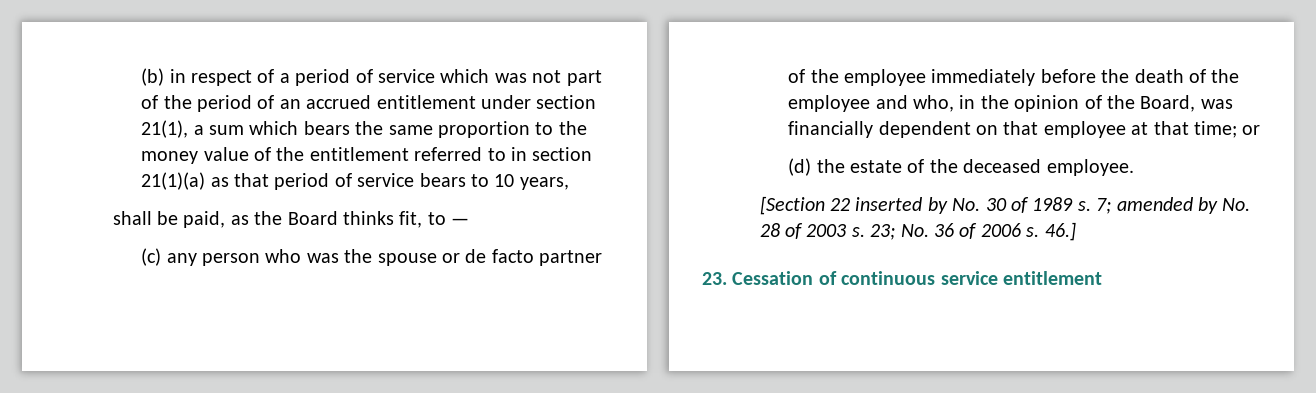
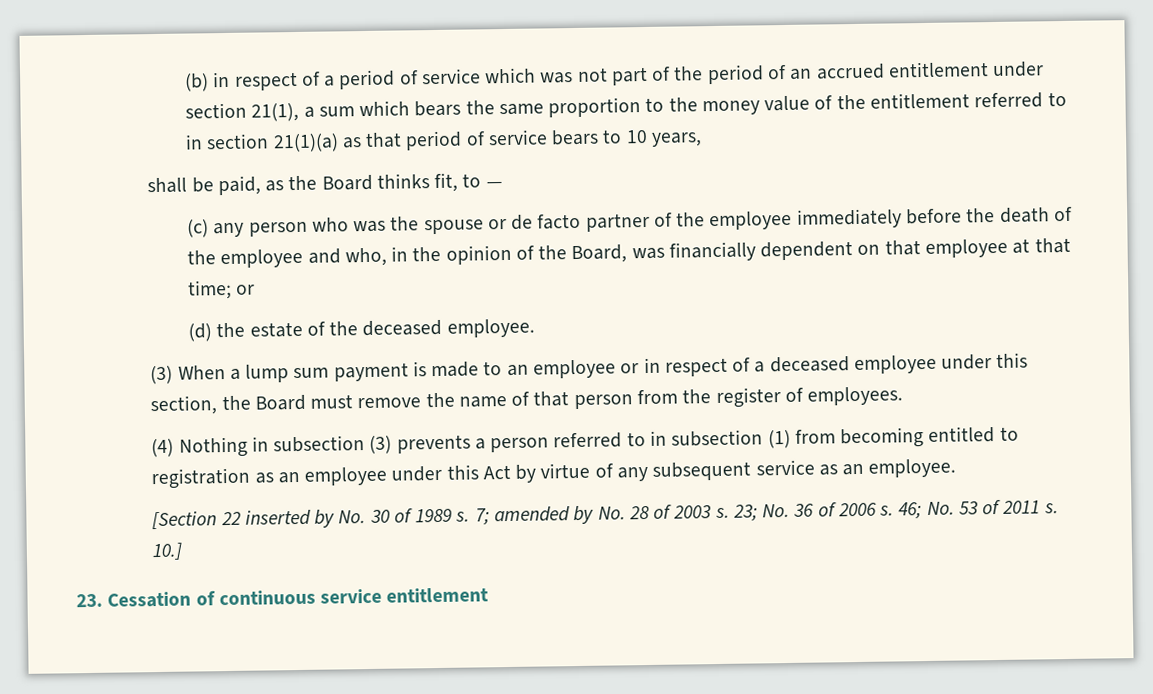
(1134, 167) none -> [150,352,1029,385] [150,386,904,416] [151,426,1019,458] [151,458,957,490] // (3) When a lump sum payment is made to an employee or in respect of a deceased employee under this section, the Board must remove the name of that person from the register of employees. // (4) Nothing in subsection (3) prevents a person referred to in subsection (1) from becoming entitled to registration as an employee under this Act by virtue of any subsequent service as an employee.
[1044,222,1076,241] 46.] -> [898,499,1059,520] [152,542,184,561] 46; No. 53 of 2011 s. 10.]

